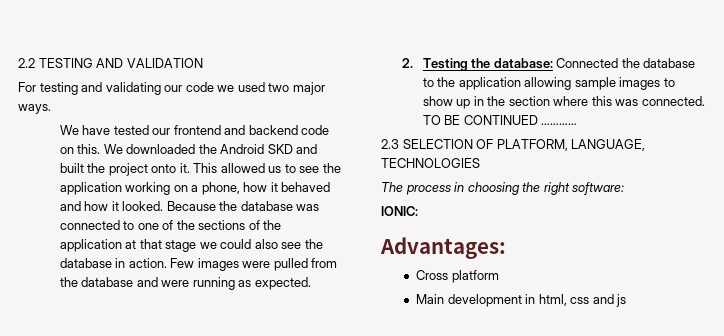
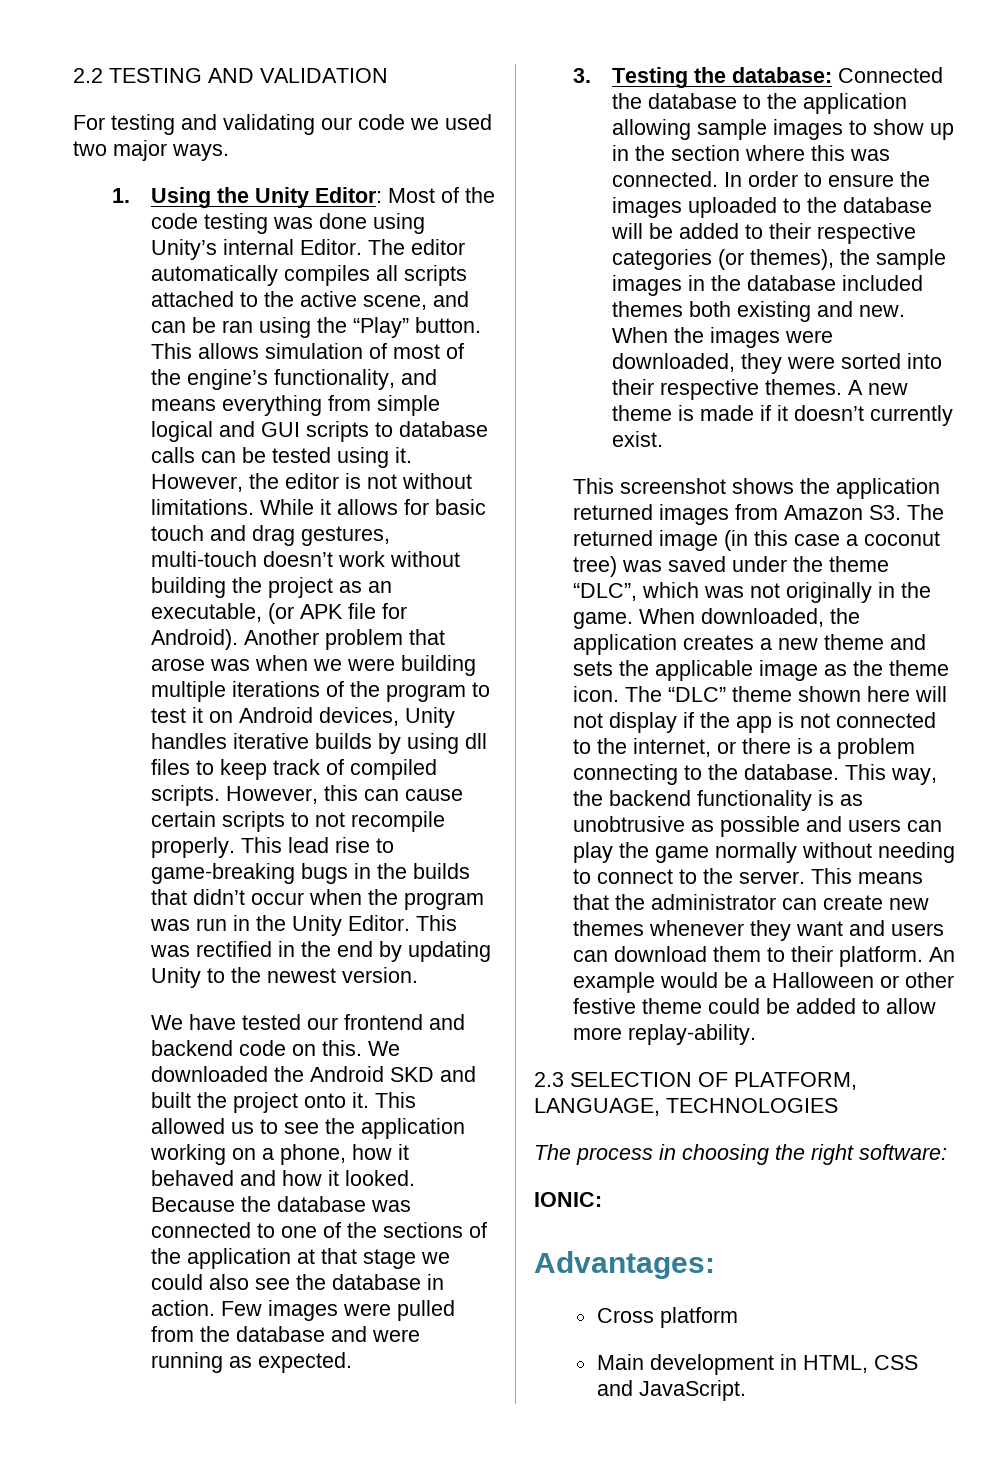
(51, 109) none -> [112,187,496,208] [151,213,426,234] [151,239,466,260] [151,265,468,286] [151,291,470,310] [151,317,482,338] [151,343,465,359] [151,369,438,390] [151,395,441,416] [151,421,489,442] [151,447,413,468] [151,473,473,492] [151,499,487,515] [151,525,391,546] [151,551,461,567] [151,577,393,598] [151,603,408,624] [151,629,446,650] [151,655,477,676] [151,681,491,702] [151,707,456,728] [151,733,488,754] [151,759,438,780] [151,785,464,806] [151,811,446,832] [151,837,395,858] [151,863,471,884] [151,889,485,910] [150,915,458,936] [150,941,492,962] [151,967,419,988] // 1. Using the Unity Editor: Most of the code testing was done using Unity’s internal Editor. The editor automatically compiles all scripts attached to the active scene, and can be ran using the “Play” button. This allows simulation of most of the engine’s functionality, and means everything from simple logical and GUI scripts to database calls can be tested using it. However, the editor is not without limitations. While it allows for basic touch and drag gestures, multi-touch doesn’t work without building the project as an executable, (or APK file for Android). Another problem that arose was when we were building multiple iterations of the program to test it on Android devices, Unity handles iterative builds by using dll files to keep track of compiled scripts. However, this can cause certain scripts to not recompile properly. This lead rise to game-breaking bugs in the builds that didn’t occur when the program was run in the Unity Editor. This was rectified in the end by updating Unity to the newest version.
[401,58,413,68] 2. -> [573,68,592,83] 3.
[422,115,578,125] TO BE CONTINUED ………… -> [724,171,931,187] [612,197,933,218] [611,223,917,244] [612,249,947,270] [612,275,924,296] [612,301,906,322] [612,327,834,348] [612,353,943,374] [612,379,909,400] [612,405,954,426] [612,431,664,447] [573,478,941,499] [573,504,945,525] [573,530,941,551] [573,556,890,577] [573,582,932,603] [573,608,861,629] [573,634,927,655] [573,660,950,681] [573,686,948,702] [573,712,937,733] [573,738,916,759] [573,764,938,785] [573,790,864,811] [573,816,943,837] [573,842,956,863] [573,868,924,884] [573,894,930,910] [573,920,945,941] [573,946,956,967] [573,972,955,993] [573,998,937,1014] [573,1024,757,1045] In order to ensure the images uploaded to the database will be added to their respective categories (or themes), the sample images in the database included themes both existing and new. When the images were downloaded, they were sorted into their respective themes. A new theme is made if it doesn’t currently exist. // This screenshot shows the application returned images from Amazon S3. The returned image (in this case a coconut tree) was saved under the theme “DLC”, which was not originally in the game. When downloaded, the application creates a new theme and sets the applicable image as the theme icon. The “DLC” theme shown here will not display if the app is not connected to the internet, or there is a problem connecting to the database. This way, the backend functionality is as unobtrusive as possible and users can play the game normally without needing to connect to the server. This means that the administrator can create new themes whenever they want and users can download them to their platform. An example would be a Halloween or other festive theme could be added to allow more replay-ability.
[538,294,627,307] html, css and js -> [802,1355,918,1373] [596,1380,746,1401] HTML, CSS and JavaScript.

